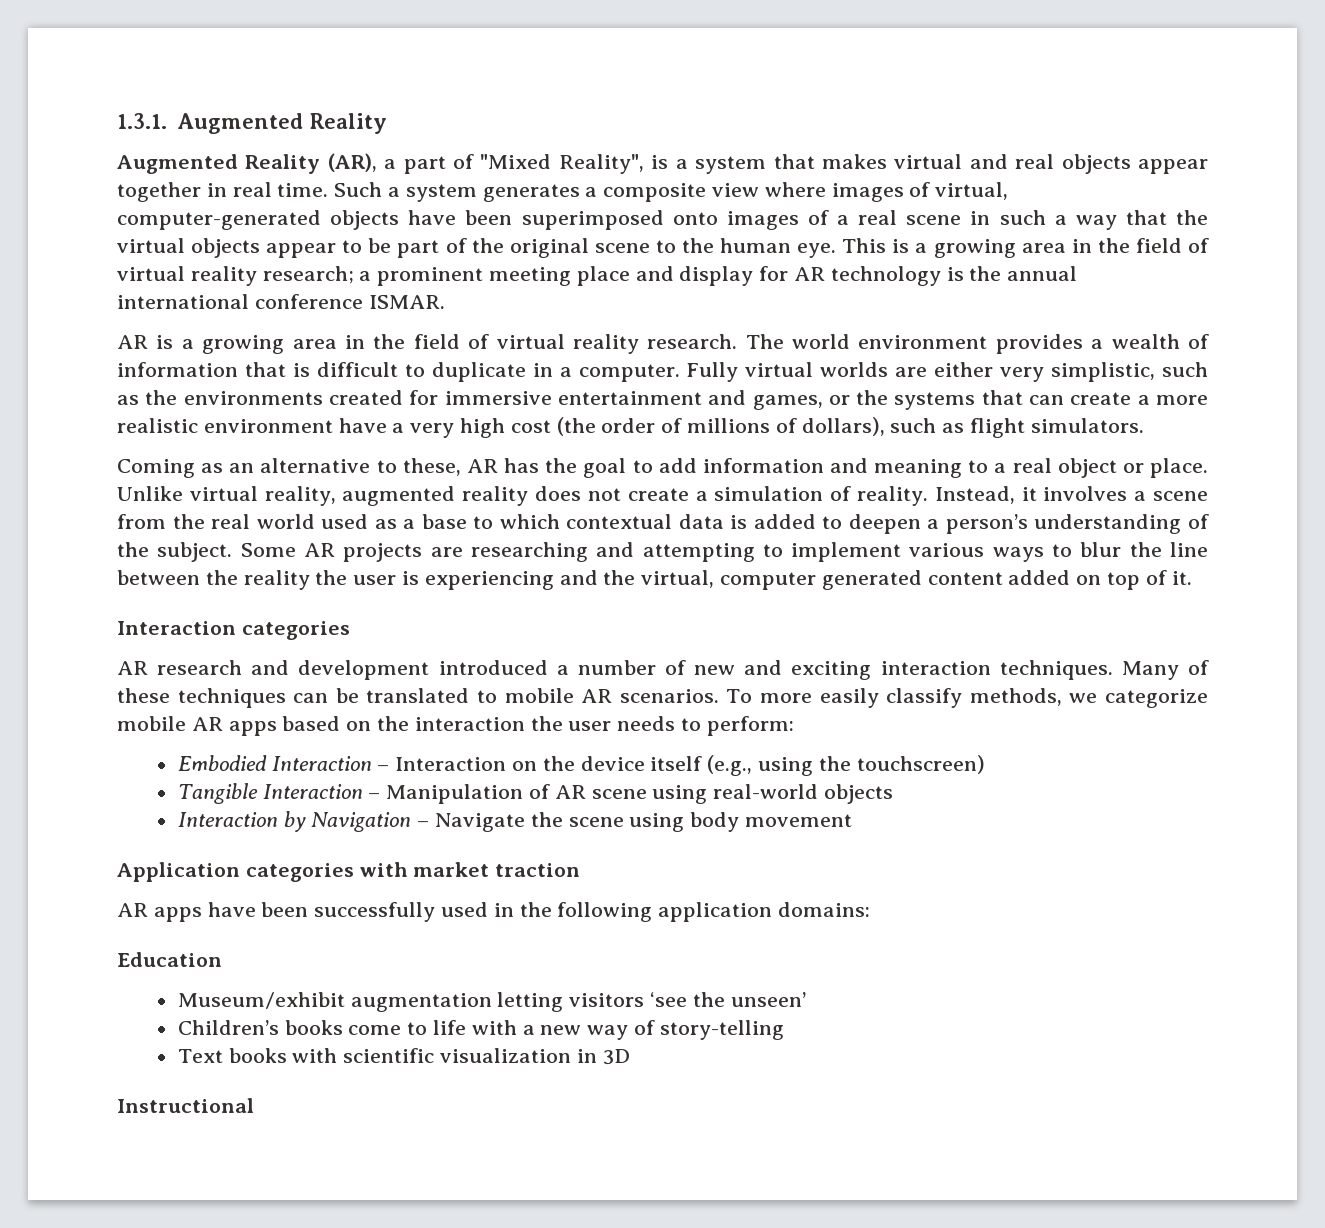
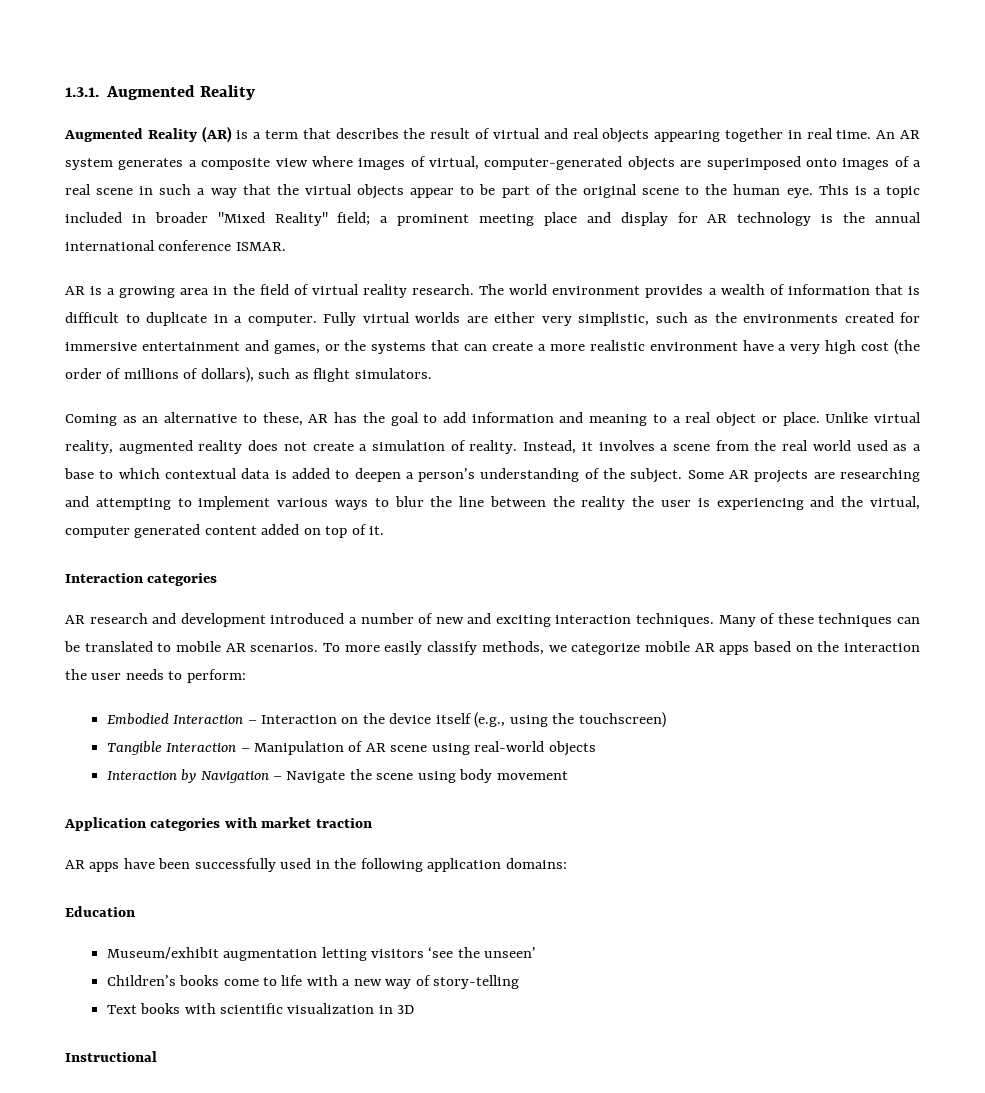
[327,153,887,174] (AR), a part of "Mixed Reality", is a system that makes -> [201,126,491,143] (AR) is a term that describes the result of
[1137,159,1208,174] appear -> [654,130,721,142] appearing
[334,182,401,197] Such a -> [876,130,921,139] An AR
[408,210,513,225] have been -> [680,160,702,167] are
[933,238,1210,258] [117,266,354,286] growing area in the field of virtual reality research; -> [886,186,921,198] [65,212,371,226] topic included in broader "Mixed Reality" field;

